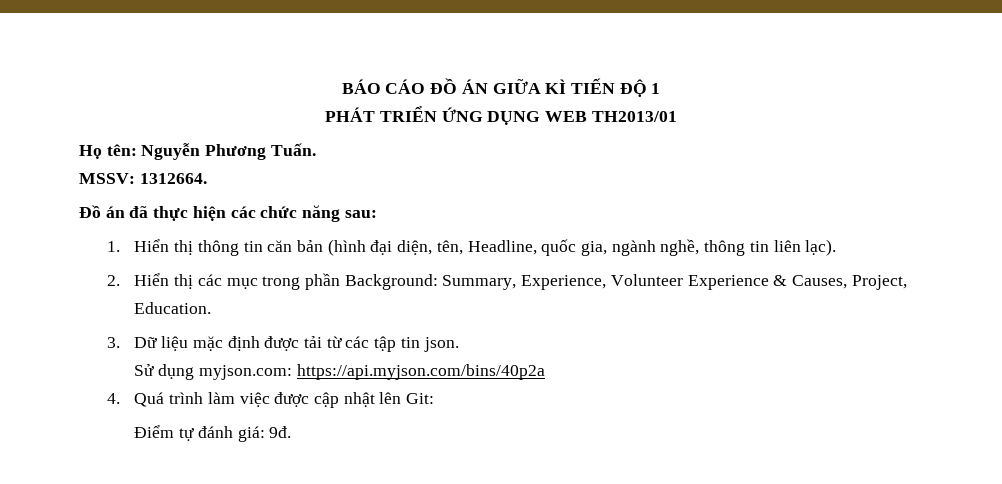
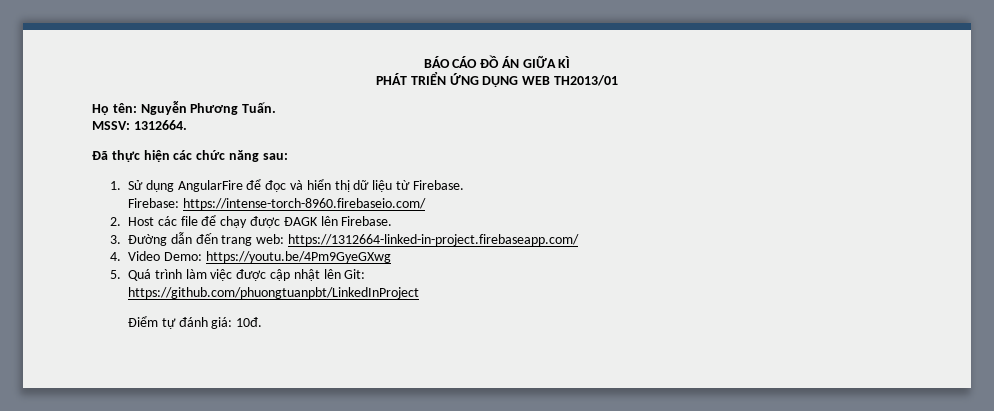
[570,78,661,97] TIẾN ĐỘ 1 -> (571, 62) none
[79,205,149,218] Đồ án đã -> [92,151,108,160] Đã
[134,239,837,256] [106,273,907,290] [134,302,212,314] [106,336,459,352] [134,364,545,380] [106,393,120,404] Hiển thị thông tin căn bản (hình đại diện, tên, Headline, quốc gia, ngành nghề, thông tin liên lạc). // 2. Hiển thị các mục trong phần Background: Summary, Experience, Volunteer Experience & Causes, Project, Education. // 3. Dữ liệu mặc định được tải từ các tập tin json. // Sử dụng myjson.com: https://api.myjson.com/bins/40p2a // 4. -> [128,179,464,192] [128,198,426,210] [110,215,393,228] [110,232,580,246] [110,251,391,263] [110,270,122,279] Sử dụng AngularFire để đọc và hiển thị dữ liệu từ Firebase. // Firebase: https://intense-torch-8960.firebaseio.com/ // 2. Host các file để chạy được ĐAGK lên Firebase. // 3. Đường dẫn đến trang web: https://1312664-linked-in-project.firebaseapp.com/ // 4. Video Demo: https://youtu.be/4Pm9GyeGXwg // 5.
(435, 398) none -> [128,287,420,299] // https://github.com/phuongtuanpbt/LinkedInProject
[269,426,292,438] 9đ. -> [236,317,263,327] 10đ.

